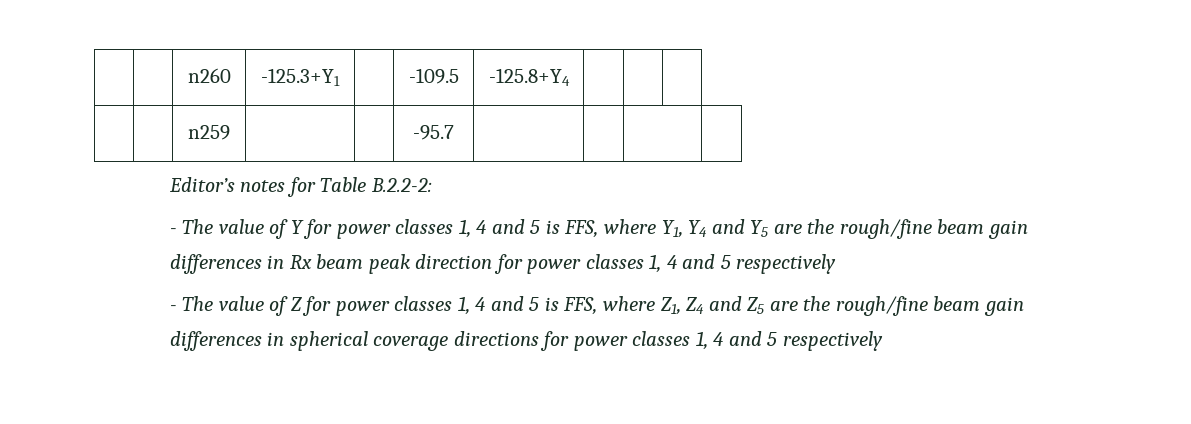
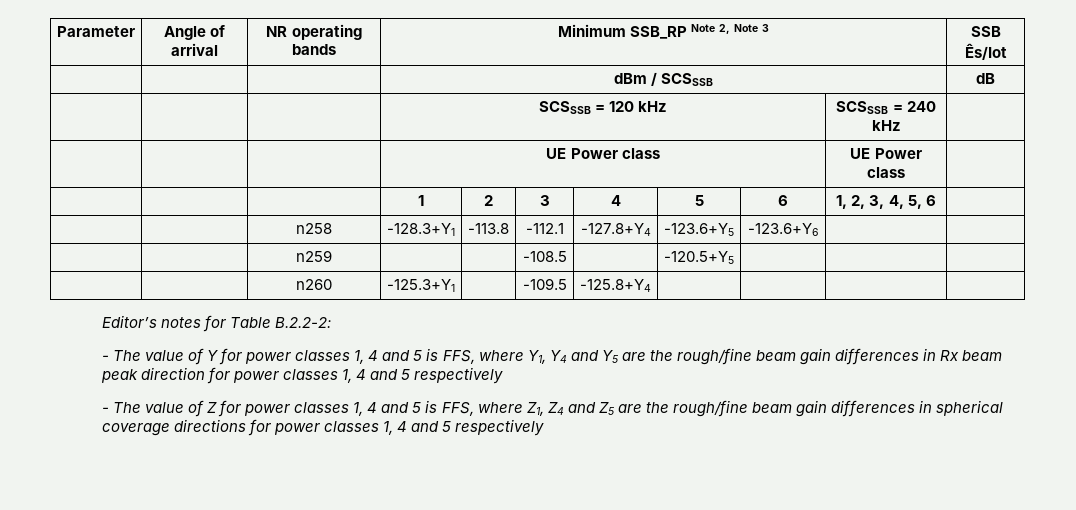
(187, 75) none -> [57,26,135,37] [163,25,226,40] [171,43,218,56] [266,24,362,40] [292,44,336,55] [557,24,770,39] [970,26,1001,37] [964,43,1007,60] [613,72,714,86] [976,73,995,84] [538,101,668,114] [836,101,936,114] [871,120,901,131] [546,148,660,159] [850,148,922,159] [867,167,905,178] [418,195,424,206] [484,195,493,206] [539,195,550,206] [610,195,621,206] [694,195,704,206] [778,195,788,206] [836,195,936,209] [296,223,332,234] [387,223,455,236] [468,223,509,234] [525,223,564,234] [580,223,651,236] [664,223,734,236] [747,223,819,236] [296,250,332,262] [522,251,567,262] [664,251,734,264] Parameter | Angle of arrival | NR operating bands | Minimum SSB_RP Note 2, Note 3 | SSB Ês/Iot // | | | dBm / SCSSSB | dB // | | | SCSSSB = 120 kHz | SCSSSB = 240 kHz | // | | | UE Power class | UE Power class | // | | | 1 | 2 | 3 | 4 | 5 | 6 | 1, 2, 3, 4, 5, 6 | // | | n258 | -128.3+Y1 | -113.8 | -112.1 | -127.8+Y4 | -123.6+Y5 | -123.6+Y6 | | // | | n259 | | | -108.5 | | -120.5+Y5 | | | //
[188,125,230,140] [413,125,454,140] // | | n259 | | | -95.7 | | | -> (651, 285) none

